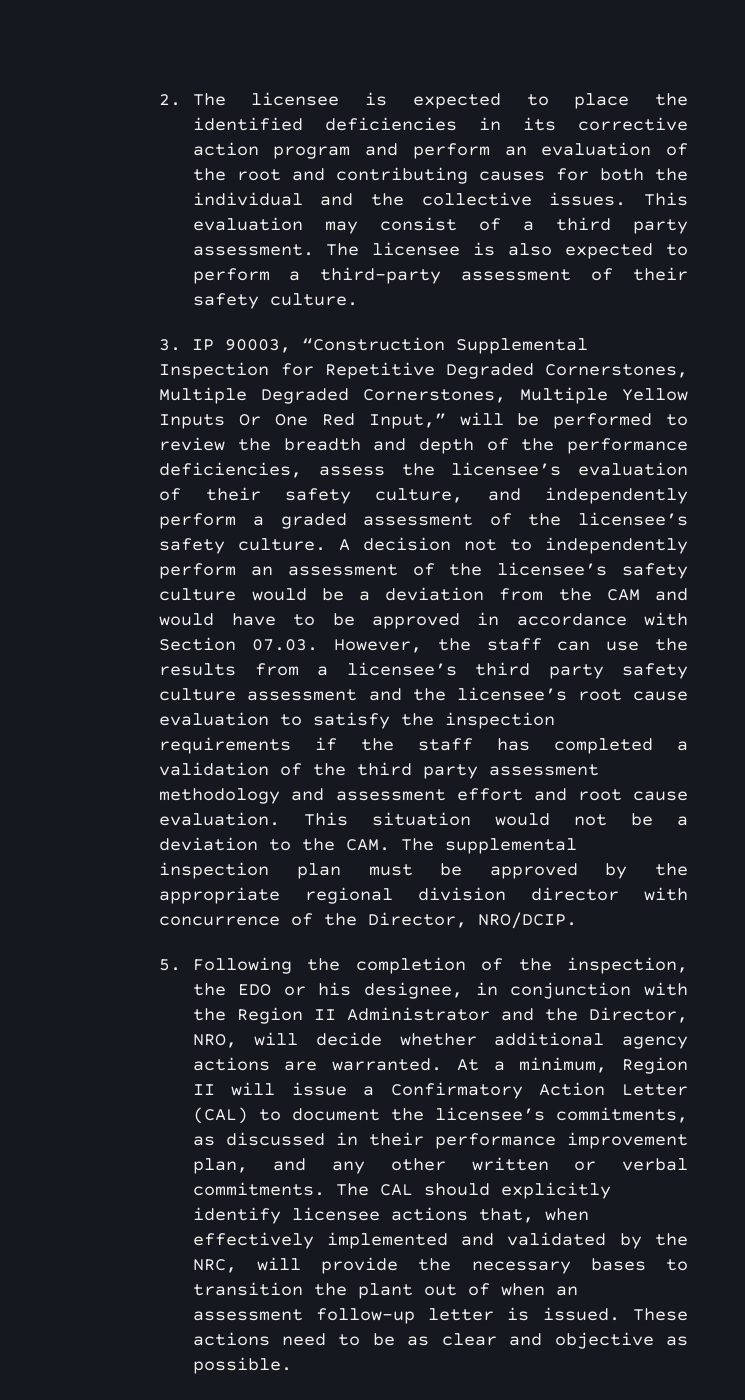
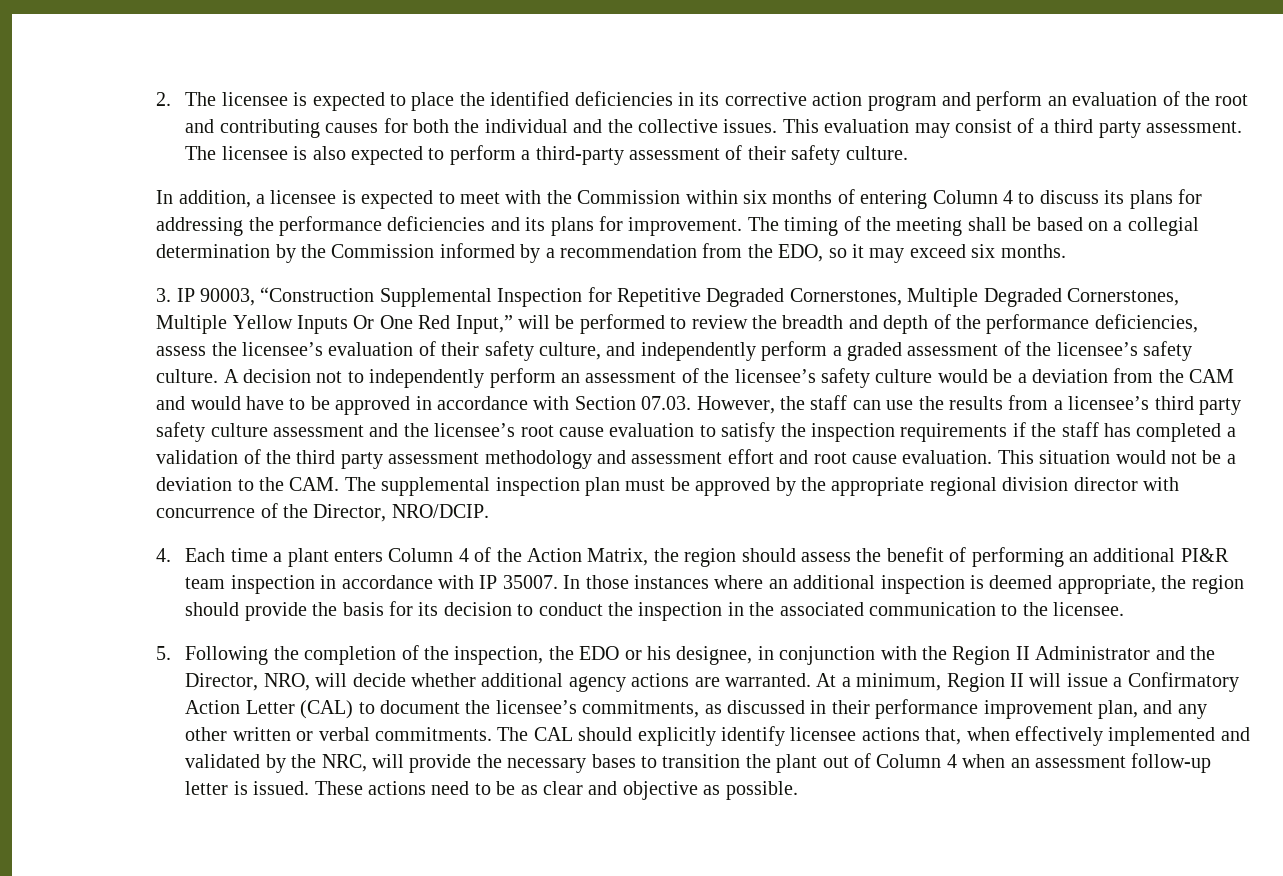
(358, 299) none -> [156,189,1203,209] [156,216,1199,236] [156,243,1066,263] // In addition, a licensee is expected to meet with the Commission within six months of entering Column 4 to discuss its plans for addressing the performance deficiencies and its plans for improvement. The timing of the meeting shall be based on a collegial determination by the Commission informed by a recommendation from the EDO, so it may exceed six months.
(578, 920) none -> [156,547,1229,567] [185,575,1244,594] [185,601,1125,621] // 4. Each time a plant enters Column 4 of the Action Matrix, the region should assess the benefit of performing an additional PI&R team inspection in accordance with IP 35007. In those instances where an additional inspection is deemed appropriate, the region should provide the basis for its decision to conduct the inspection in the associated communication to the licensee.
(490, 1289) none -> [876,754,957,768] Column 4

